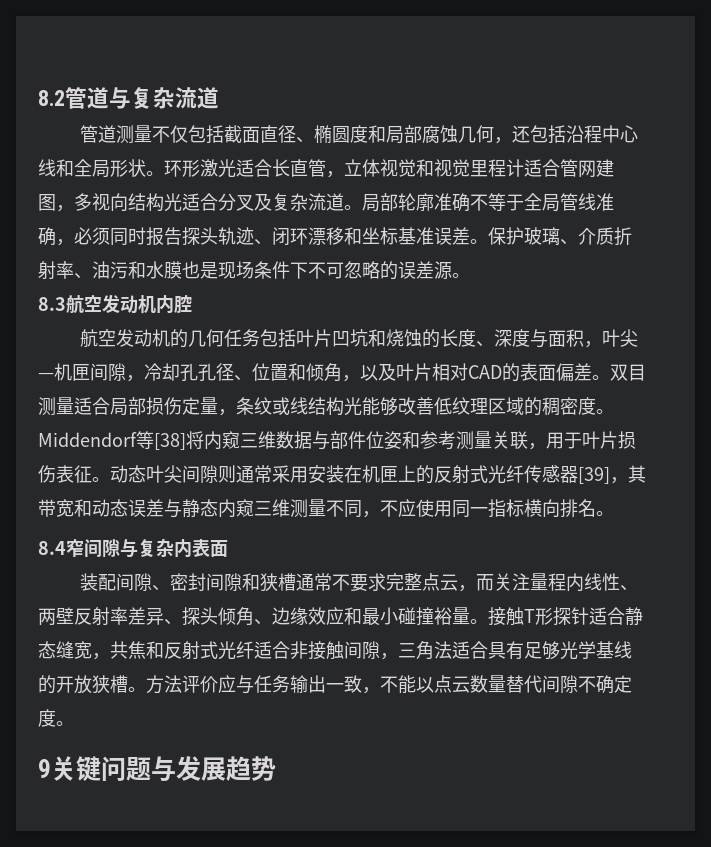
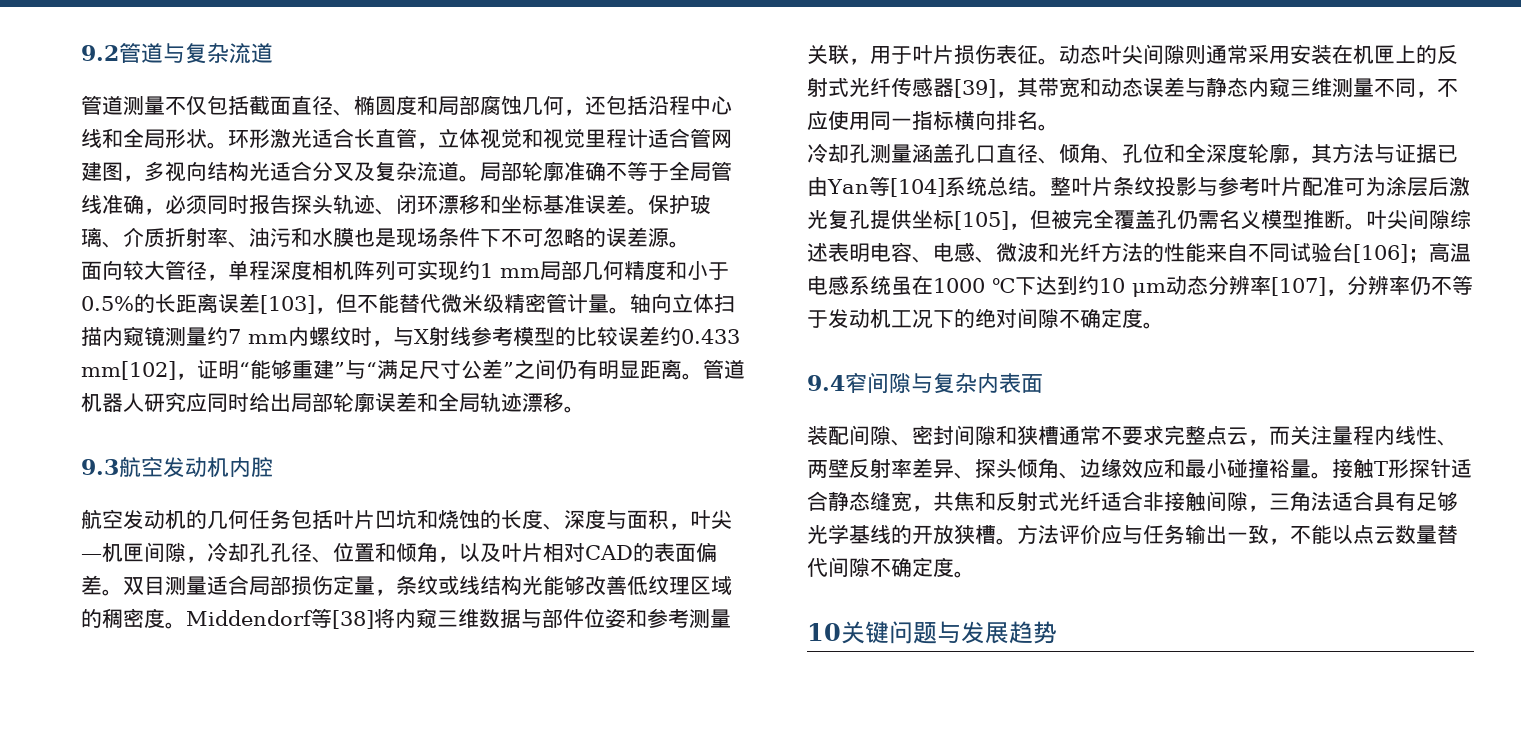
[38,90,65,106] 8.2 -> [81,45,119,61] 9.2
[38,297,66,311] 8.3 -> [81,260,729,281] [81,293,735,314] [81,326,740,347] [81,359,745,380] [81,392,585,413] [81,459,119,475] 面向较大管径，单程深度相机阵列可实现约1 mm局部几何精度和小于0.5%的长距离误差[103]，但不能替代微米级精密管计量。轴向立体扫描内窥镜测量约7 mm内螺纹时，与X射线参考模型的比较误差约0.433 mm[102]，证明“能够重建”与“满足尺寸公差”之间仍有明显距离。管道机器人研究应同时给出局部轮廓误差和全局轨迹漂移。 // 9.3
[38,541,66,555] 8.4 -> [807,143,1458,164] [807,176,1470,197] [807,209,1471,230] [807,242,1471,263] [807,275,1473,297] [807,308,1164,329] [807,375,845,391] 冷却孔测量涵盖孔口直径、倾角、孔位和全深度轮廓，其方法与证据已由Yan等[104]系统总结。整叶片条纹投影与参考叶片配准可为涂层后激光复孔提供坐标[105]，但被完全覆盖孔仍需名义模型推断。叶尖间隙综述表明电容、电感、微波和光纤方法的性能来自不同试验台[106]；高温电感系统虽在1000 ℃下达到约10 μm动态分辨率[107]，分辨率仍不等于发动机工况下的绝对间隙不确定度。 // 9.4
[38,759,51,778] 9 -> [807,623,841,641] 10

